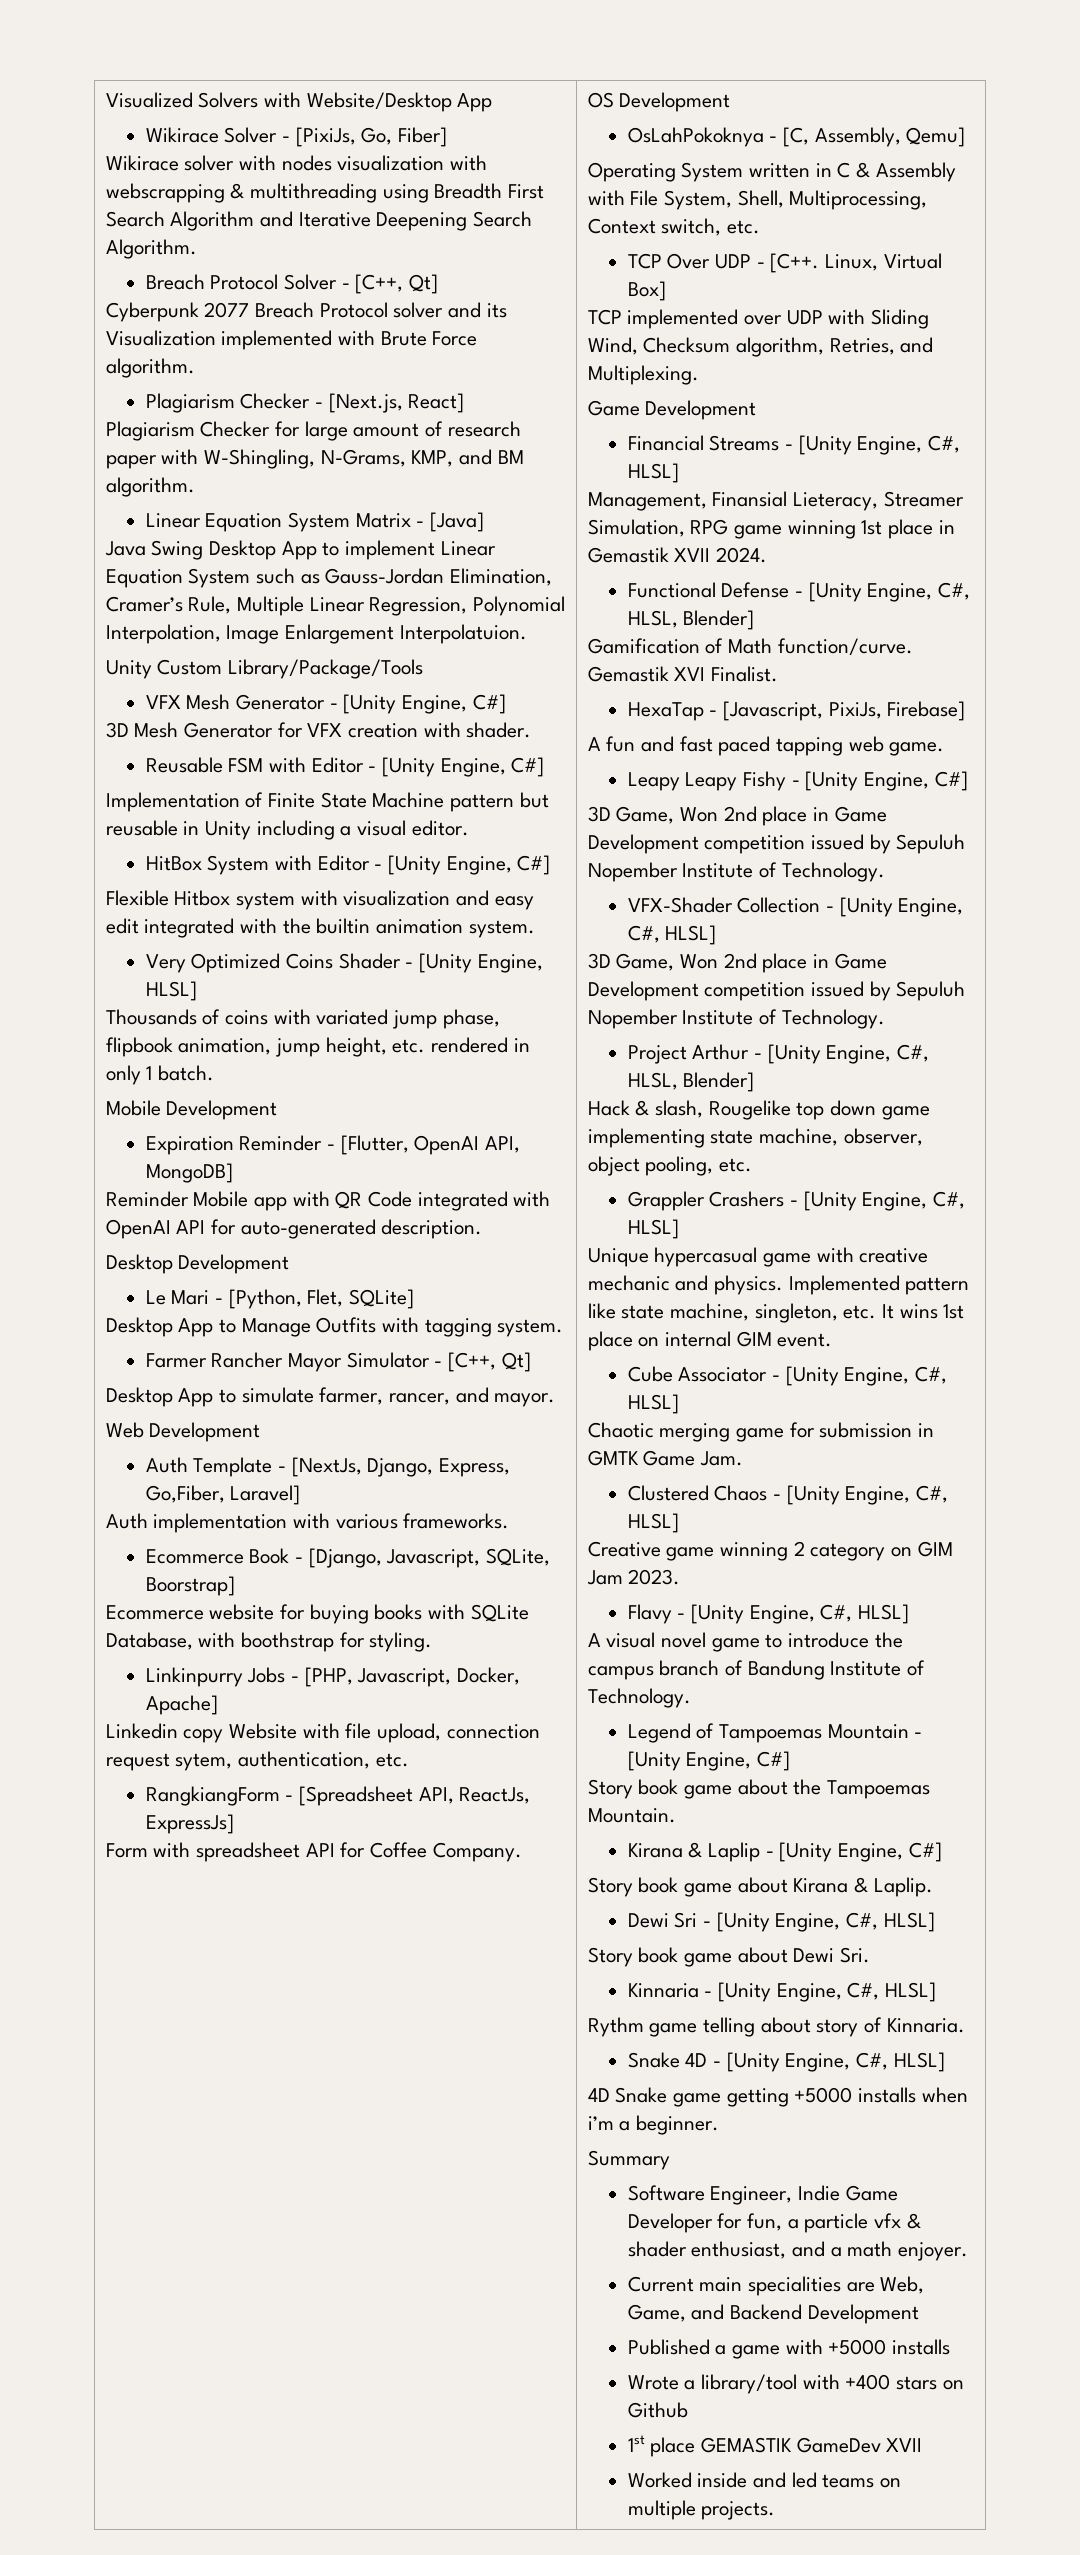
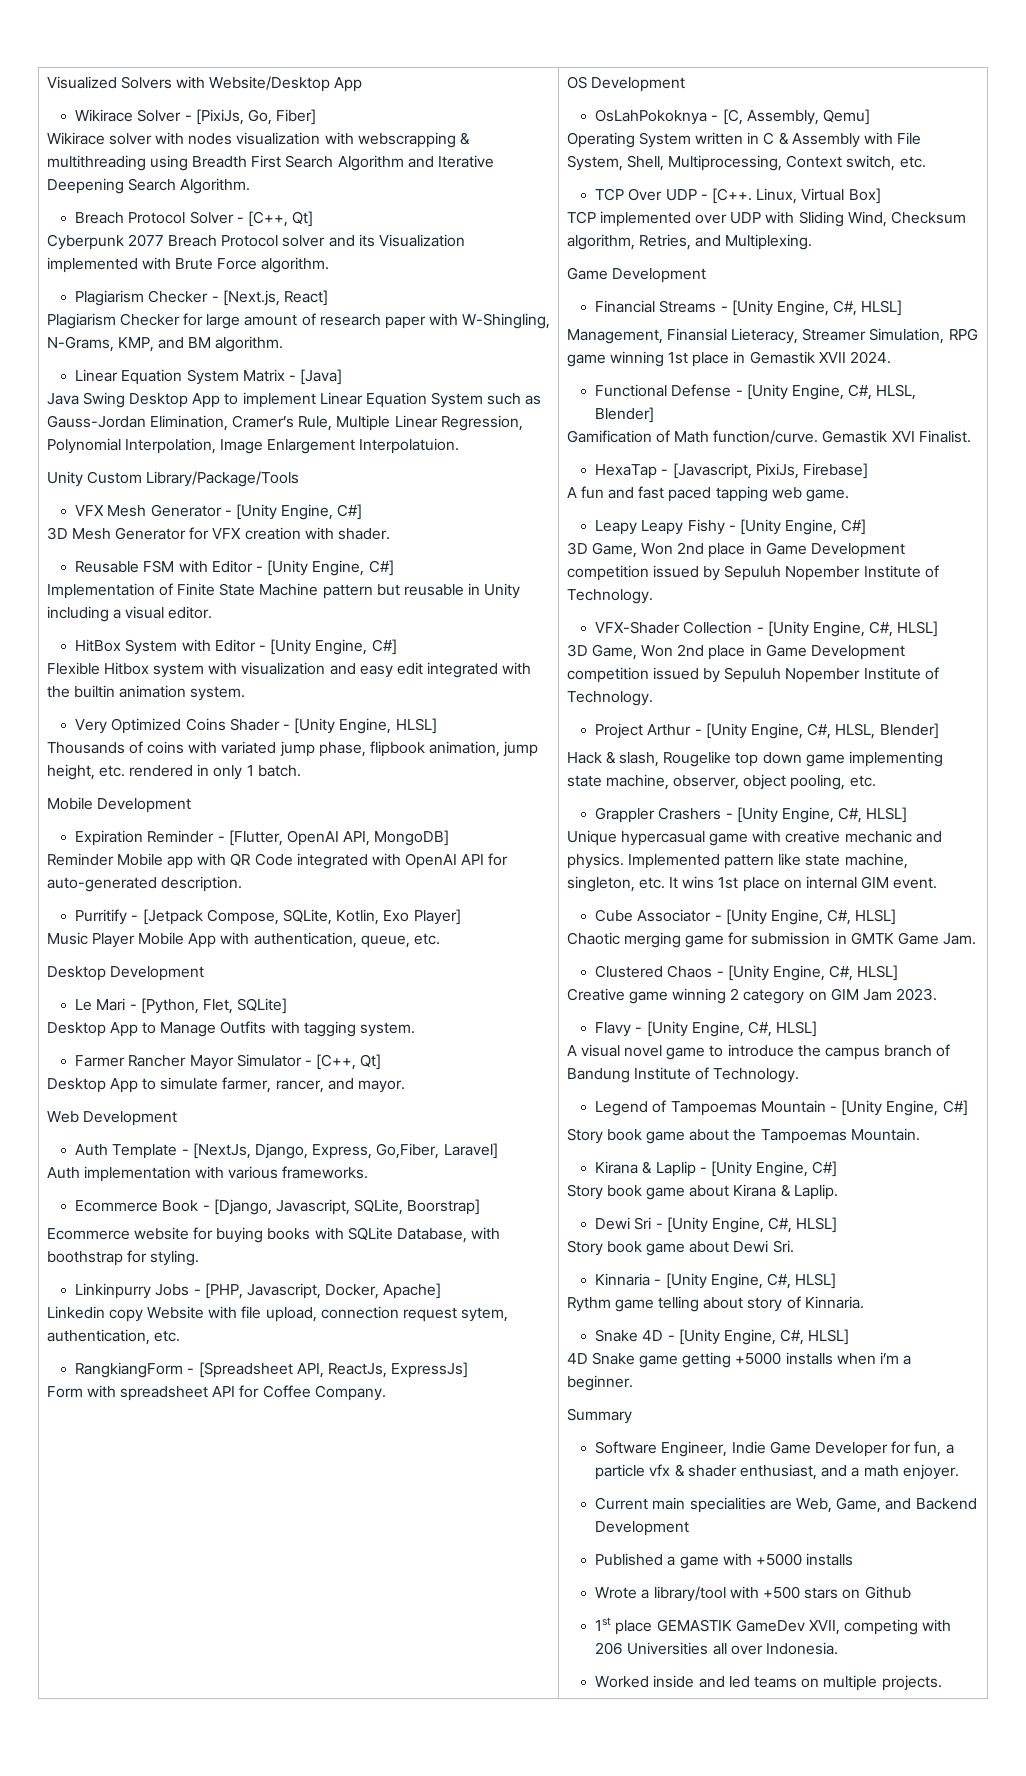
(483, 1229) none -> [75,909,461,925] [46,932,440,948] // Purritify - [Jetpack Compose, SQLite, Kotlin, Exo Player] // Music Player Mobile App with authentication, queue, etc.
[845,2374,891,2390] +400 -> [762,1586,800,1599] +500
[886,2438,923,2452] XVII -> [808,1619,952,1635] [595,1642,838,1655] XVII, competing with 206 Universities all over Indonesia.

